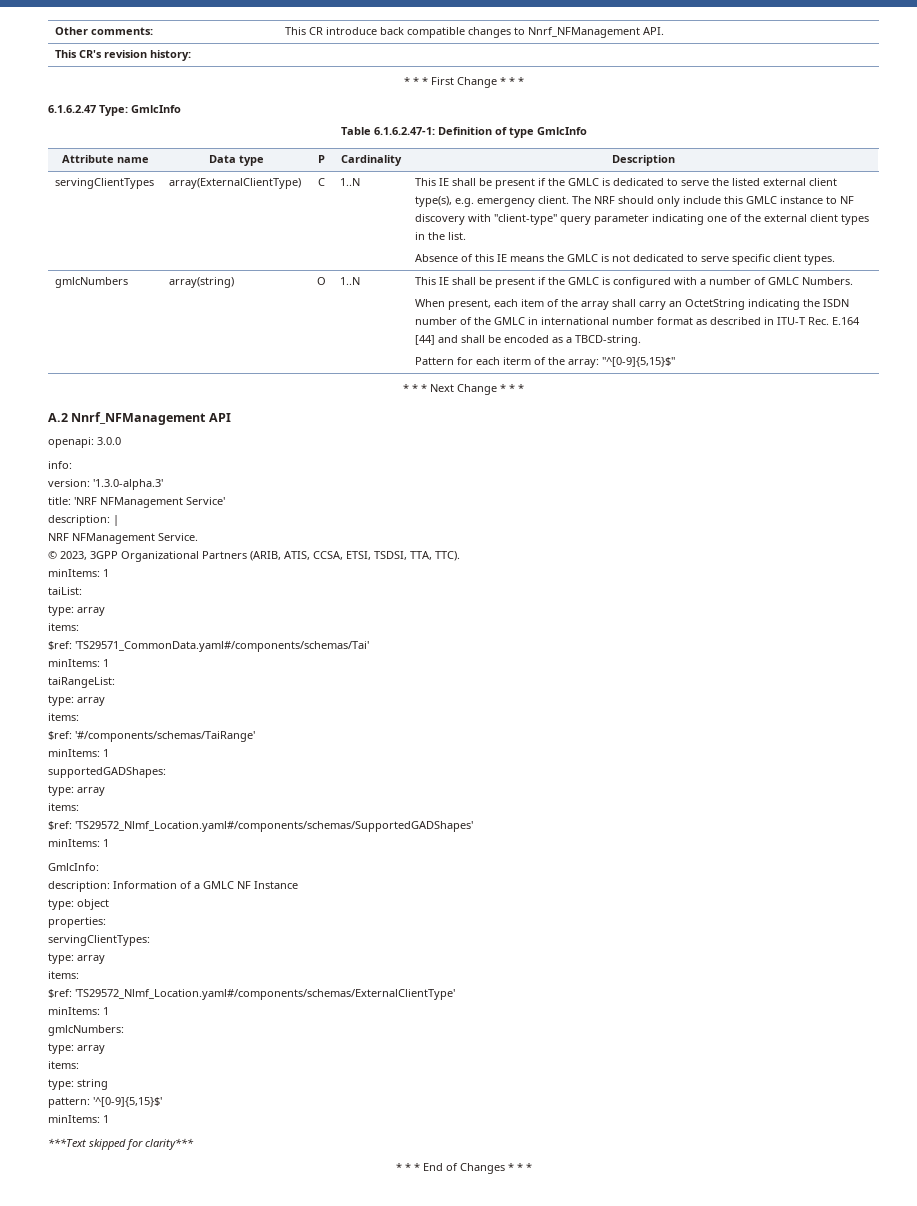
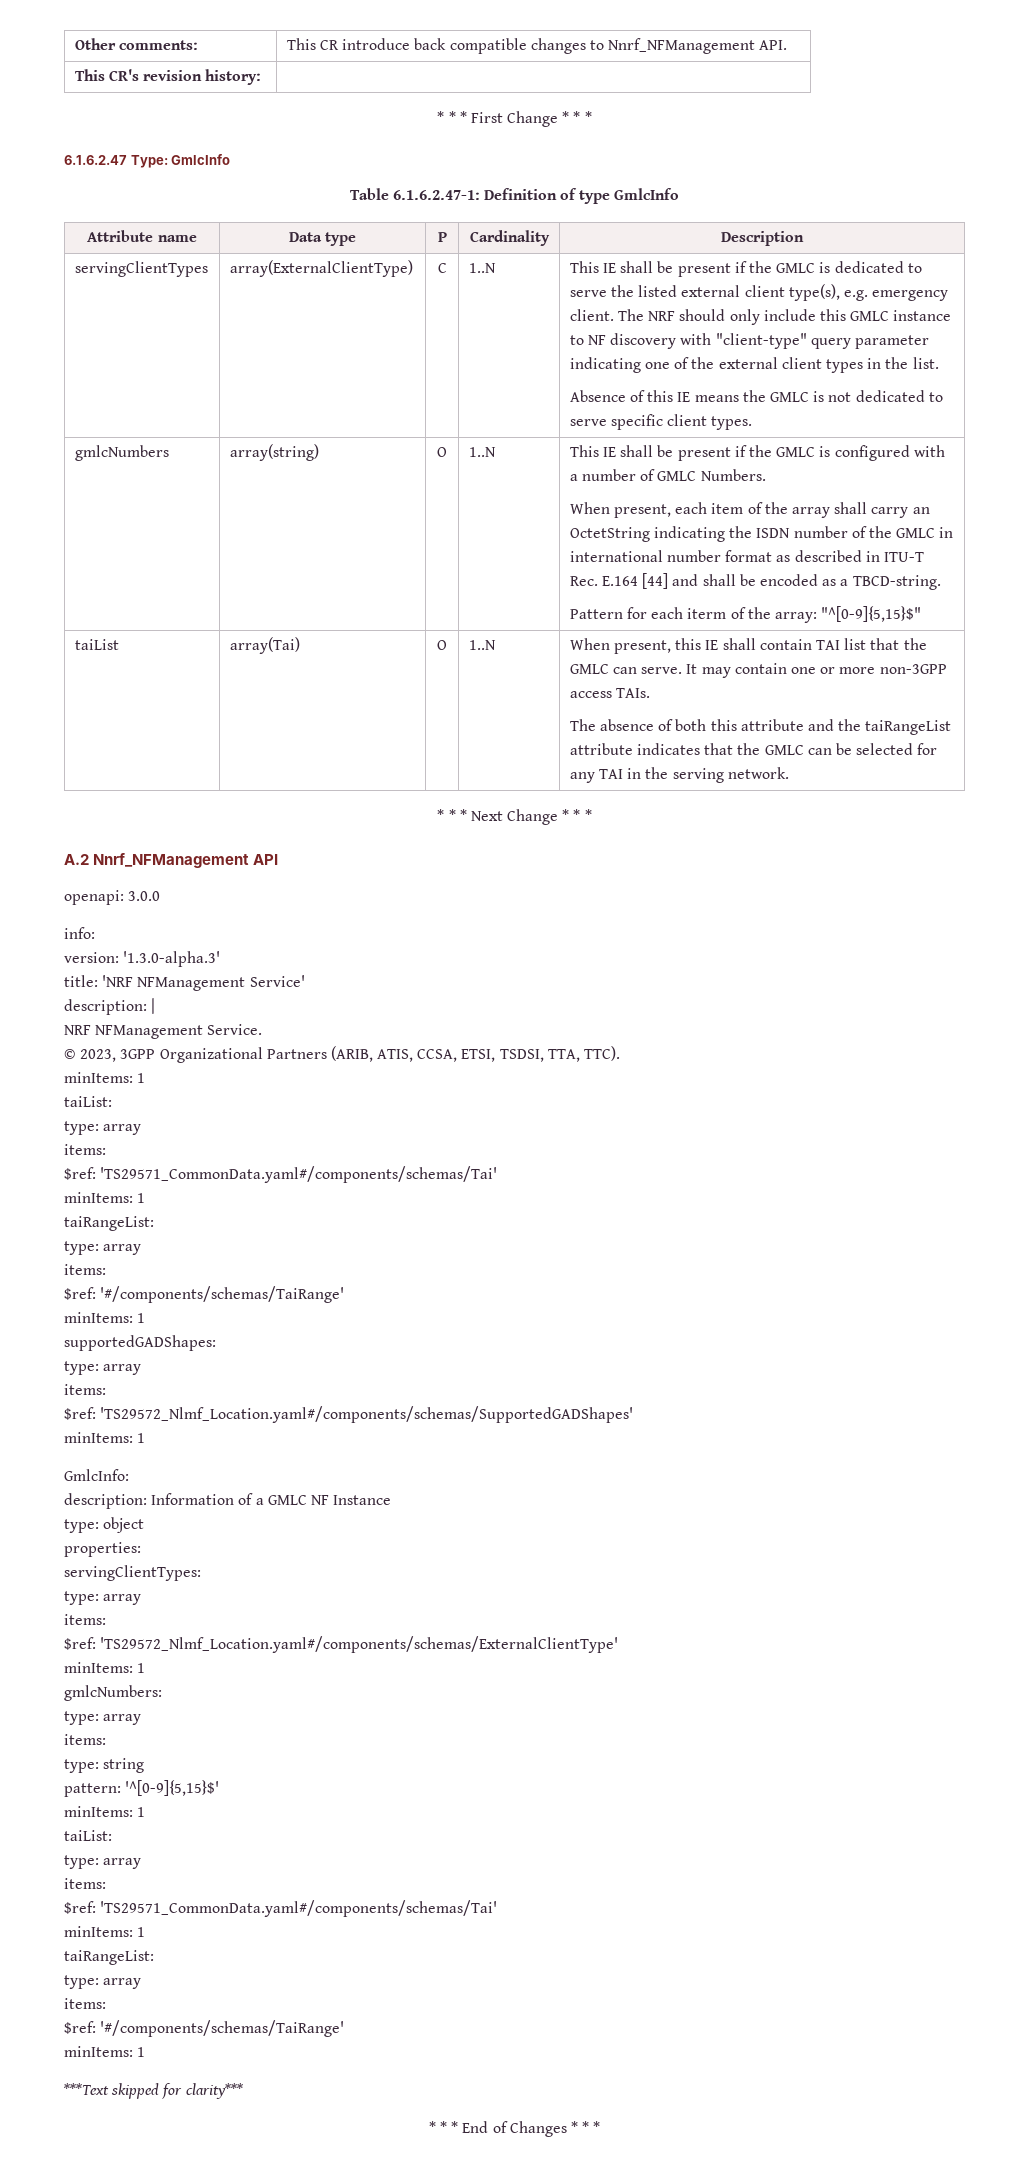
(676, 362) none -> [74,639,119,650] [229,637,300,654] [437,640,447,650] [468,640,496,650] [569,638,927,654] [569,663,947,678] [569,688,651,698] [569,719,952,735] [569,743,938,755] [569,767,789,783] // taiList | array(Tai) | O | 1..N | When present, this IE shall contain TAI list that the GMLC can serve. It may contain one or more non-3GPP access TAIs. // The absence of both this attribute and the taiRangeList attribute indicates that the GMLC can be selected for any TAI in the serving network.
(109, 1119) none -> [64,1830,112,1841] [64,1855,142,1869] [64,1878,106,1889] [64,1900,498,1917] [64,1926,146,1937] [64,1950,154,1965] [64,1975,142,1989] [64,1998,106,2009] [64,2020,345,2037] [64,2046,146,2057] // taiList: // type: array // items: // $ref: 'TS29571_CommonData.yaml#/components/schemas/Tai' // minItems: 1 // taiRangeList: // type: array // items: // $ref: '#/components/schemas/TaiRange' // minItems: 1

